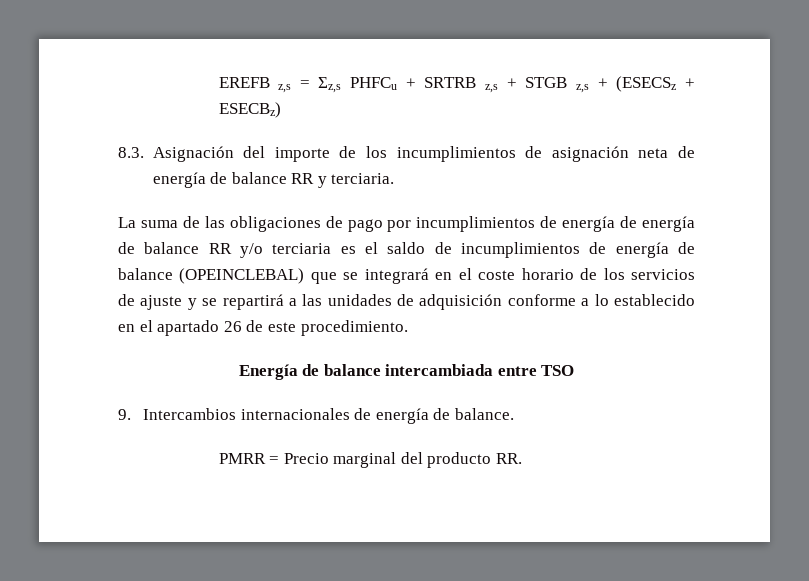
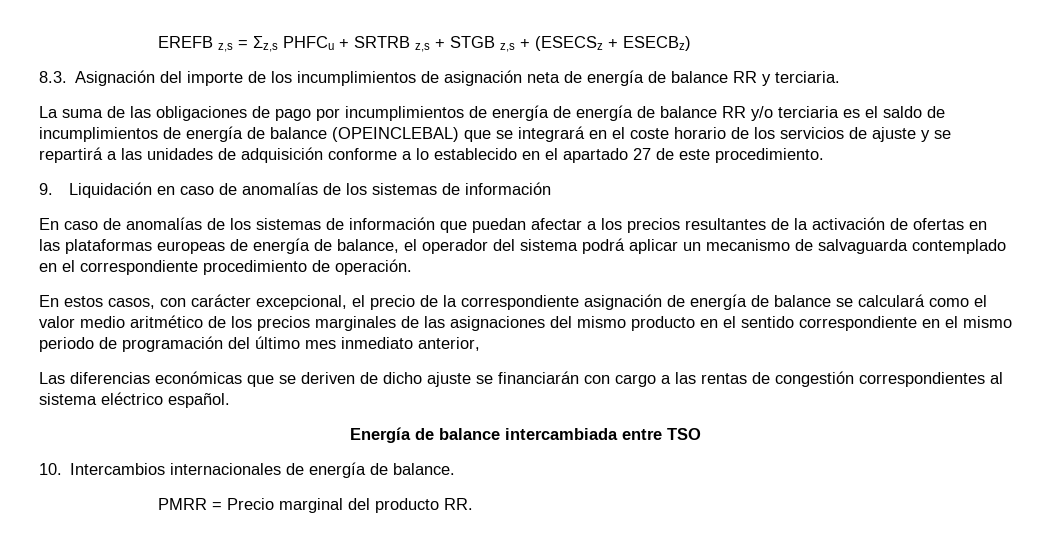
[223,321,242,332] 26 -> [633,148,651,160] 27
(408, 328) none -> [39,182,551,198] [39,217,987,233] [39,238,1006,254] [39,259,412,275] [39,294,987,310] [39,315,1012,331] [39,336,480,352] [39,371,1003,387] [39,392,230,408] // 9. Liquidación en caso de anomalías de los sistemas de información // En caso de anomalías de los sistemas de información que puedan afectar a los precios resultantes de la activación de ofertas en las plataformas europeas de energía de balance, el operador del sistema podrá aplicar un mecanismo de salvaguarda contemplado en el correspondiente procedimiento de operación. // En estos casos, con carácter excepcional, el precio de la correspondiente asignación de energía de balance se calculará como el valor medio aritmético de los precios marginales de las asignaciones del mismo producto en el sentido correspondiente en el mismo periodo de programación del último mes inmediato anterior, // Las diferencias económicas que se deriven de dicho ajuste se financiarán con cargo a las rentas de congestión correspondientes al sistema eléctrico español.
[118,409,131,420] 9. -> [39,463,62,475] 10.

